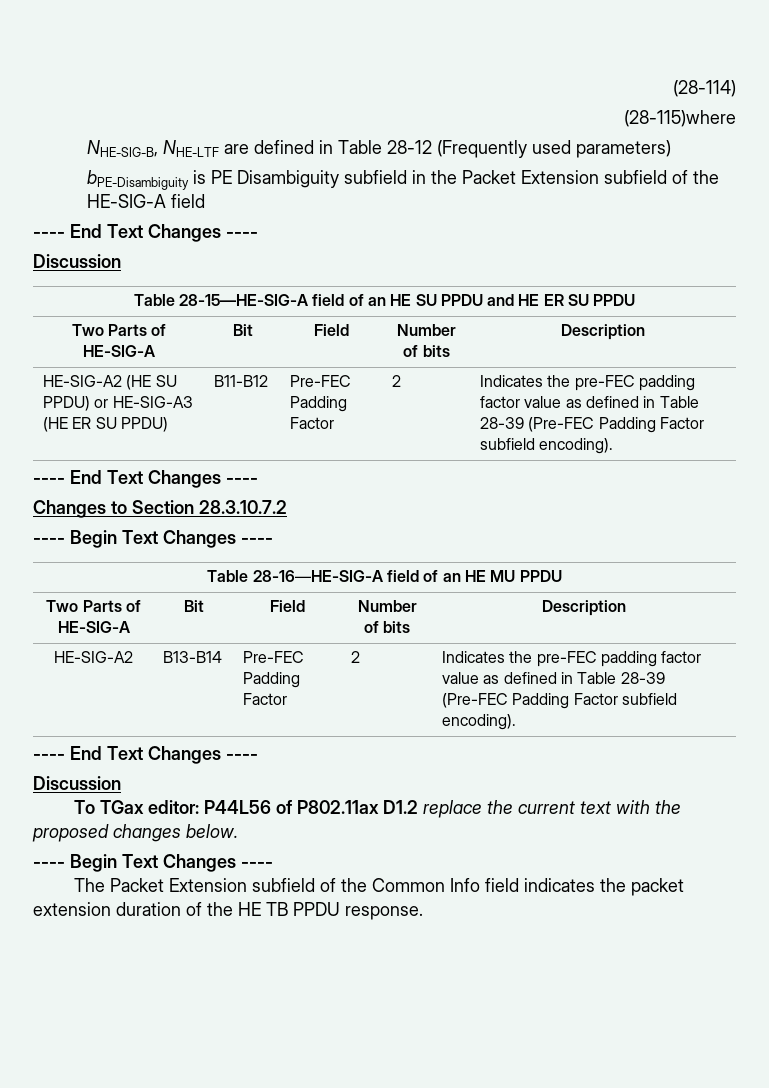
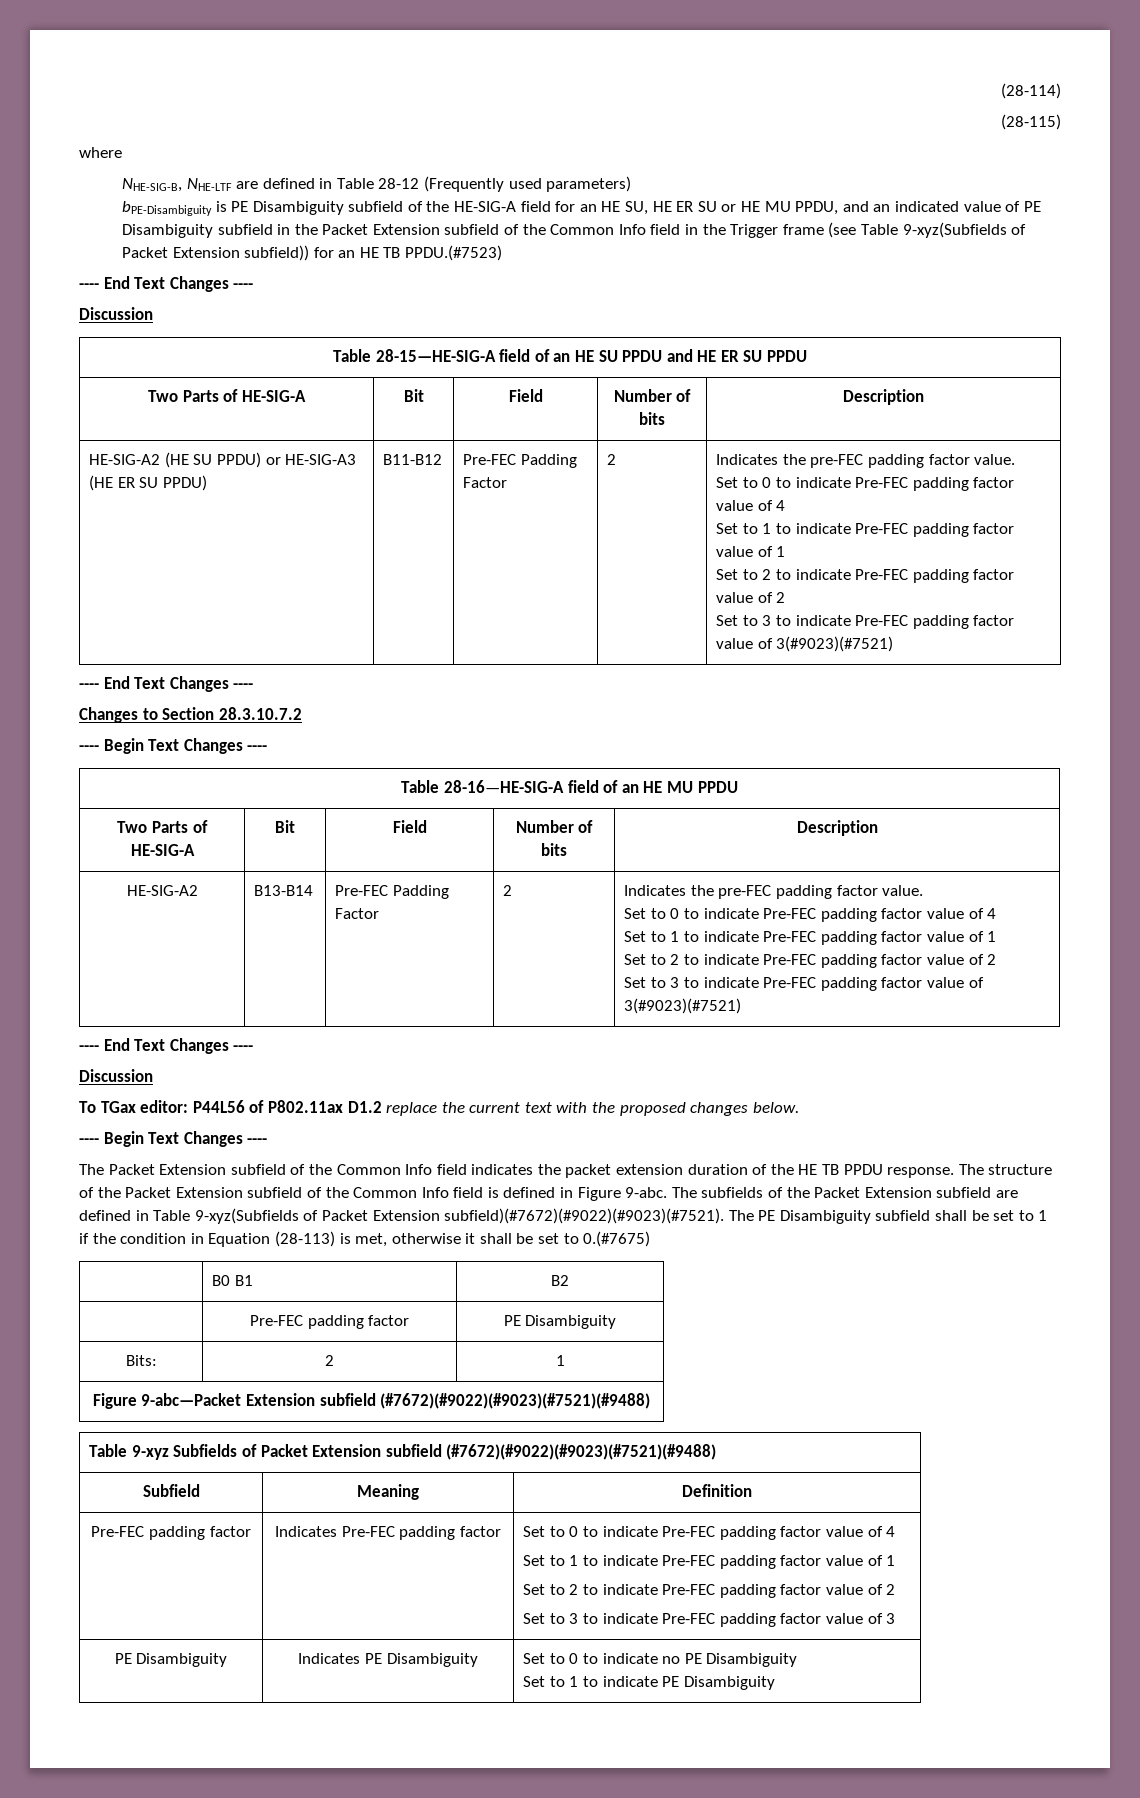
[624,110,736,127] (28-115)where -> [1001,114,1061,130] [79,147,122,158] (28-115) // where
(408, 177) none -> [407,201,1041,215] [121,224,273,238] of the HE-SIG-A field for an HE SU, HE ER SU or HE MU PPDU, and an indicated value of PE Disambiguity subfield
[87,194,206,208] HE-SIG-A field -> [550,222,1027,238] [121,245,503,261] Common Info field in the Trigger frame (see Table 9-xyz(Subfields of Packet Extension subfield)) for an HE TB PPDU.(#7523)
[524,396,699,408] [480,417,705,433] [480,438,614,454] value as defined in Table 28-39 (Pre-FEC Padding Factor subfield encoding). -> [974,454,1016,465] [716,477,1015,491] [716,500,786,511] [716,523,1015,537] [716,546,786,557] [716,569,1015,583] [716,592,786,603] [716,615,1015,629] [716,636,894,652] value. // Set to 0 to indicate Pre-FEC padding factor value of 4 // Set to 1 to indicate Pre-FEC padding factor value of 1 // Set to 2 to indicate Pre-FEC padding factor value of 2 // Set to 3 to indicate Pre-FEC padding factor value of 3(#9023)(#7521)
[442,672,665,684] [442,693,678,709] [442,714,517,730] value as defined in Table 28-39 (Pre-FEC Padding Factor subfield encoding). -> [882,885,924,896] [624,908,997,922] [624,931,997,945] [624,954,997,968] [624,977,984,991] [624,998,742,1014] value. // Set to 0 to indicate Pre-FEC padding factor value of 4 // Set to 1 to indicate Pre-FEC padding factor value of 1 // Set to 2 to indicate Pre-FEC padding factor value of 2 // Set to 3 to indicate Pre-FEC padding factor value of 3(#9023)(#7521)
(423, 913) none -> [958,1164,1053,1175] [79,1187,1018,1201] [79,1208,1048,1224] [79,1231,651,1247] [212,1275,253,1286] [551,1275,569,1286] [249,1315,410,1329] [503,1315,617,1329] [125,1355,157,1366] [325,1355,334,1366] [555,1355,565,1366] [92,1393,651,1409] [89,1444,717,1460] [142,1484,200,1497] [357,1484,419,1500] [682,1484,752,1497] [91,1526,251,1540] [275,1526,501,1540] [523,1526,896,1540] [523,1555,896,1569] [523,1584,896,1598] [523,1613,896,1627] [114,1653,228,1667] [298,1653,478,1667] [523,1653,798,1667] [523,1676,775,1690] The structure of the Packet Extension subfield of the Common Info field is defined in Figure 9-abc. The subfields of the Packet Extension subfield are defined in Table 9-xyz(Subfields of Packet Extension subfield)(#7672)(#9022)(#9023)(#7521). The PE Disambiguity subfield shall be set to 1 if the condition in Equation (28-113) is met, otherwise it shall be set to 0.(#7675) // | B0 B1 | B2 // | Pre-FEC padding factor | PE Disambiguity // Bits: | 2 | 1 // Figure 9-abc—Packet Extension subfield (#7672)(#9022)(#9023)(#7521)(#9488) // Table 9-xyz Subfields of Packet Extension subfield (#7672)(#9022)(#9023)(#7521)(#9488) // Subfield | Meaning | Definition // Pre-FEC padding factor | Indicates Pre-FEC padding factor | Set to 0 to indicate Pre-FEC padding factor value of 4 // Set to 1 to indicate Pre-FEC padding factor value of 1 // Set to 2 to indicate Pre-FEC padding factor value of 2 // Set to 3 to indicate Pre-FEC padding factor value of 3 // PE Disambiguity | Indicates PE Disambiguity | Set to 0 to indicate no PE Disambiguity // Set to 1 to indicate PE Disambiguity

